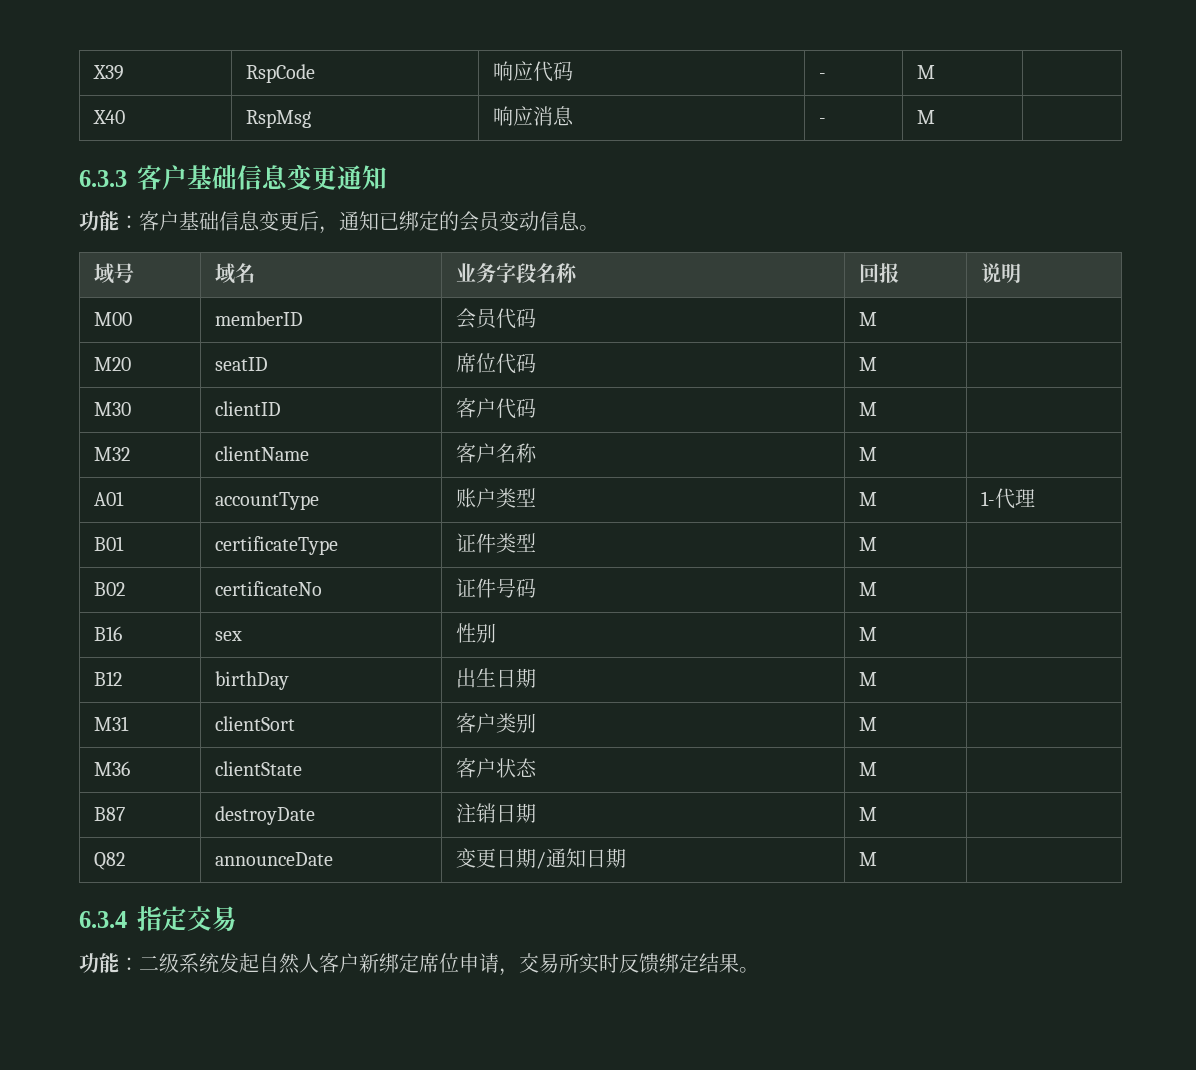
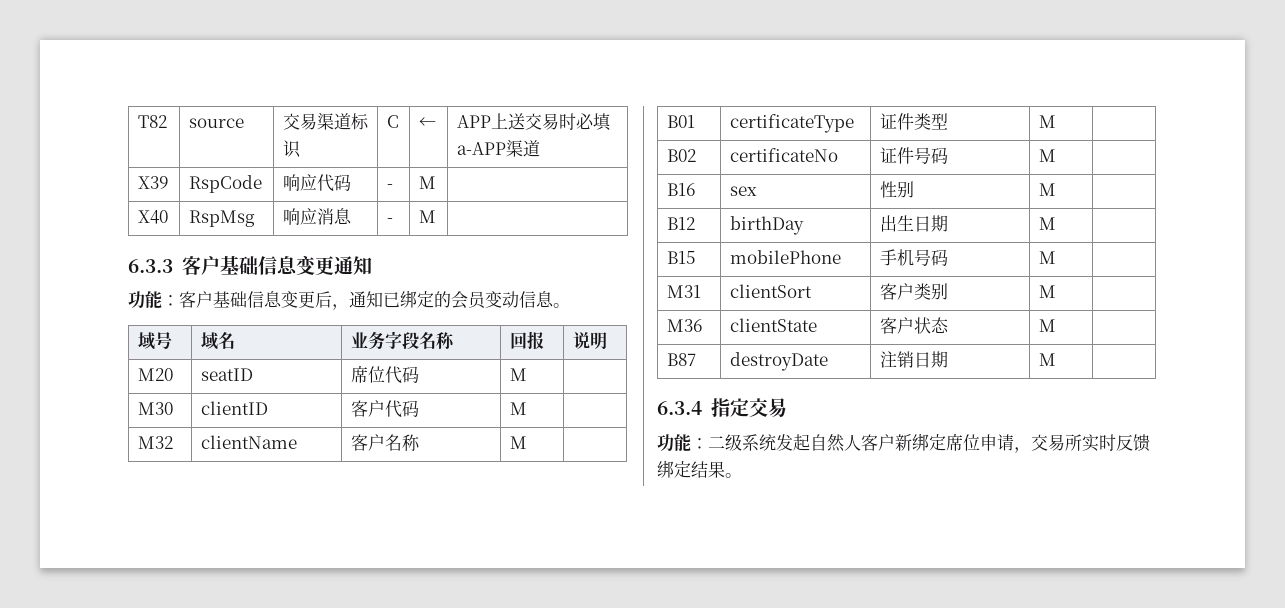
(92, 72) none -> [137,115,167,128] [188,118,244,128] [282,113,369,130] [282,140,301,158] [386,115,399,128] [418,117,436,128] [456,113,612,131] [456,140,540,157] T82 | source | 交易渠道标识 | C | ← | APP上送交易时必填a-APP渠道 //
[93,312,132,326] [214,311,303,326] [455,308,536,329] [858,312,877,326] // M00 | memberID | 会员代码 | M | -> (607, 340) none
[93,491,124,506] [214,492,319,510] [455,488,536,508] [858,492,877,506] [980,488,1035,509] // A01 | accountType | 账户类型 | M | 1-代理 -> (527, 442) none
(877, 679) none -> [666,251,695,264] [729,250,841,264] [879,249,948,266] [1038,251,1056,264] // B15 | mobilePhone | 手机号码 | M |
[93,852,125,870] [214,852,333,866] [455,848,626,869] [858,852,877,866] // Q82 | announceDate | 变更日期/通知日期 | M | -> (1056, 359) none

